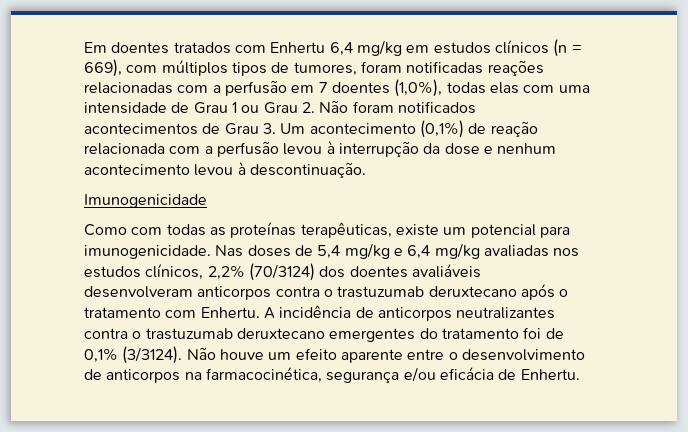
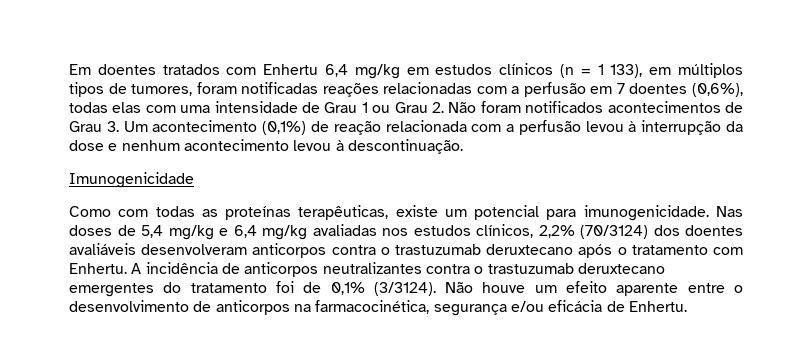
[84,59,158,77] 669), com -> [597,64,672,78] 1 133), em
[394,79,443,97] (1,0%), -> [692,83,744,97] (0,6%),

